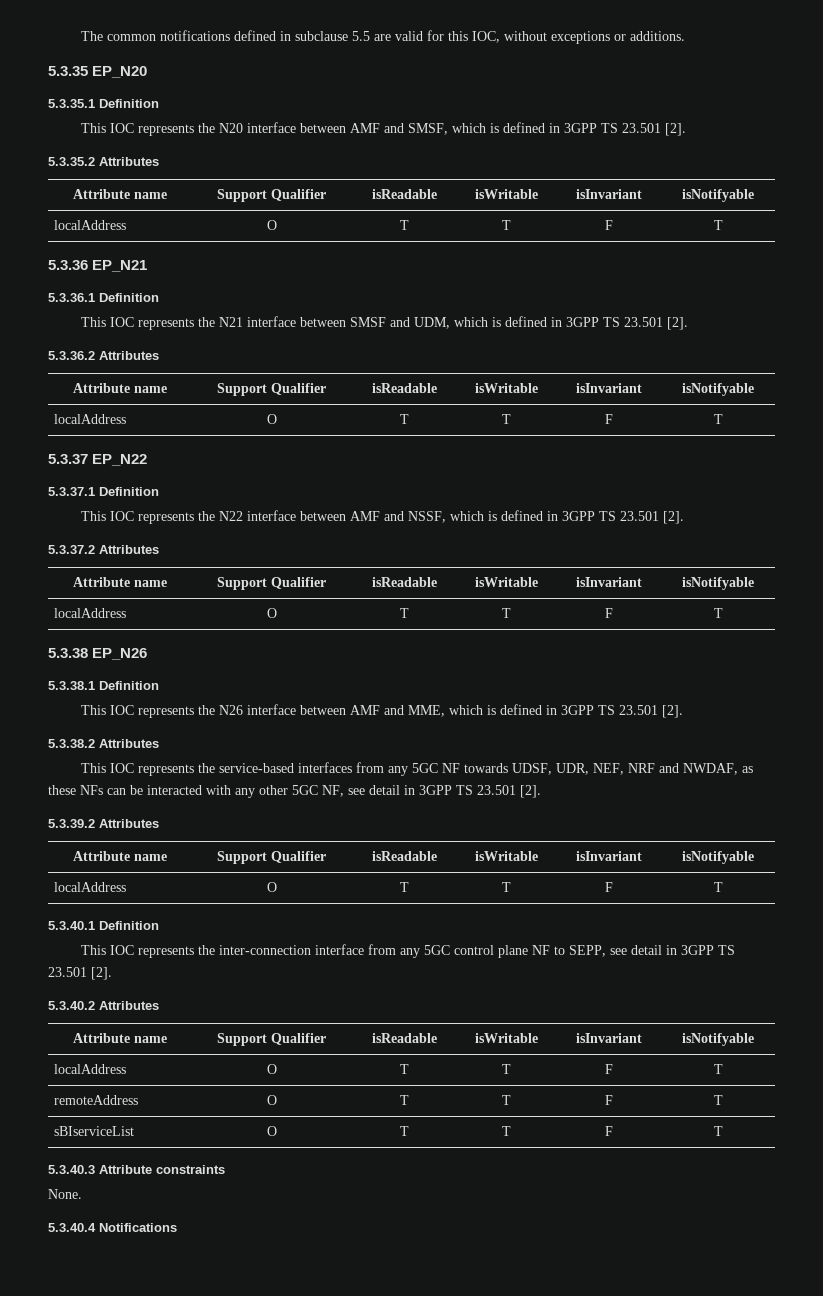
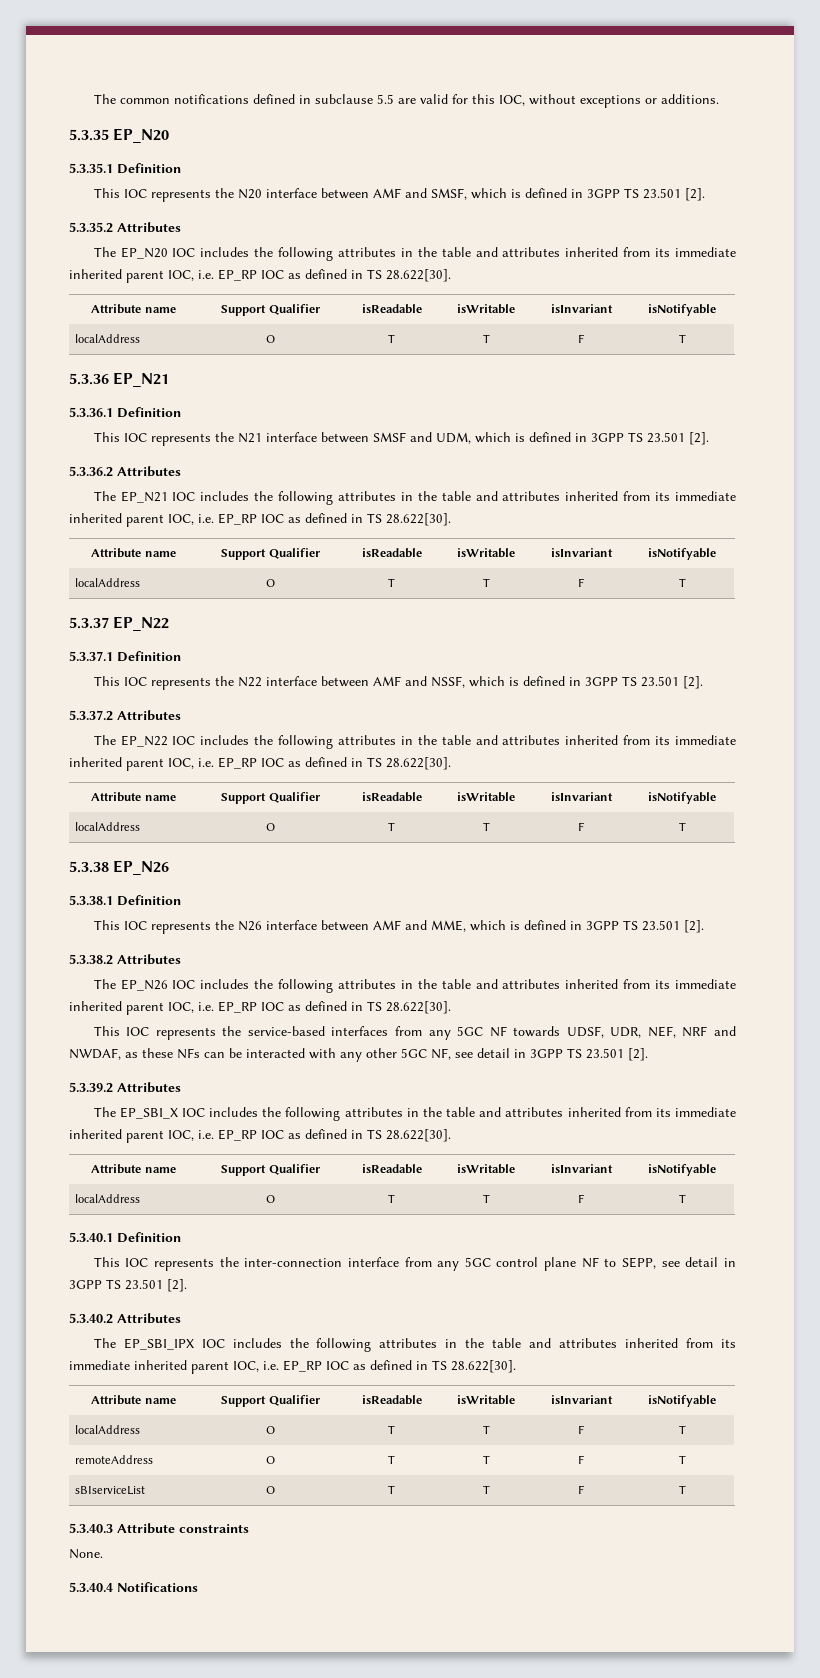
(159, 161) none -> [93,247,737,261] [69,269,451,283] // The EP_N20 IOC includes the following attributes in the table and attributes inherited from its immediate inherited parent IOC, i.e. EP_RP IOC as defined in TS 28.622[30].
(159, 355) none -> [93,491,737,505] [69,513,451,527] // The EP_N21 IOC includes the following attributes in the table and attributes inherited from its immediate inherited parent IOC, i.e. EP_RP IOC as defined in TS 28.622[30].
(159, 549) none -> [93,735,737,749] [69,757,451,771] // The EP_N22 IOC includes the following attributes in the table and attributes inherited from its immediate inherited parent IOC, i.e. EP_RP IOC as defined in TS 28.622[30].
(159, 743) none -> [93,979,737,993] [69,1001,451,1015] // The EP_N26 IOC includes the following attributes in the table and attributes inherited from its immediate inherited parent IOC, i.e. EP_RP IOC as defined in TS 28.622[30].
(159, 823) none -> [93,1107,736,1121] [69,1129,451,1143] // The EP_SBI_X IOC includes the following attributes in the table and attributes inherited from its immediate inherited parent IOC, i.e. EP_RP IOC as defined in TS 28.622[30].
(159, 1005) none -> [93,1338,736,1352] [69,1360,516,1374] // The EP_SBI_IPX IOC includes the following attributes in the table and attributes inherited from its immediate inherited parent IOC, i.e. EP_RP IOC as defined in TS 28.622[30].

